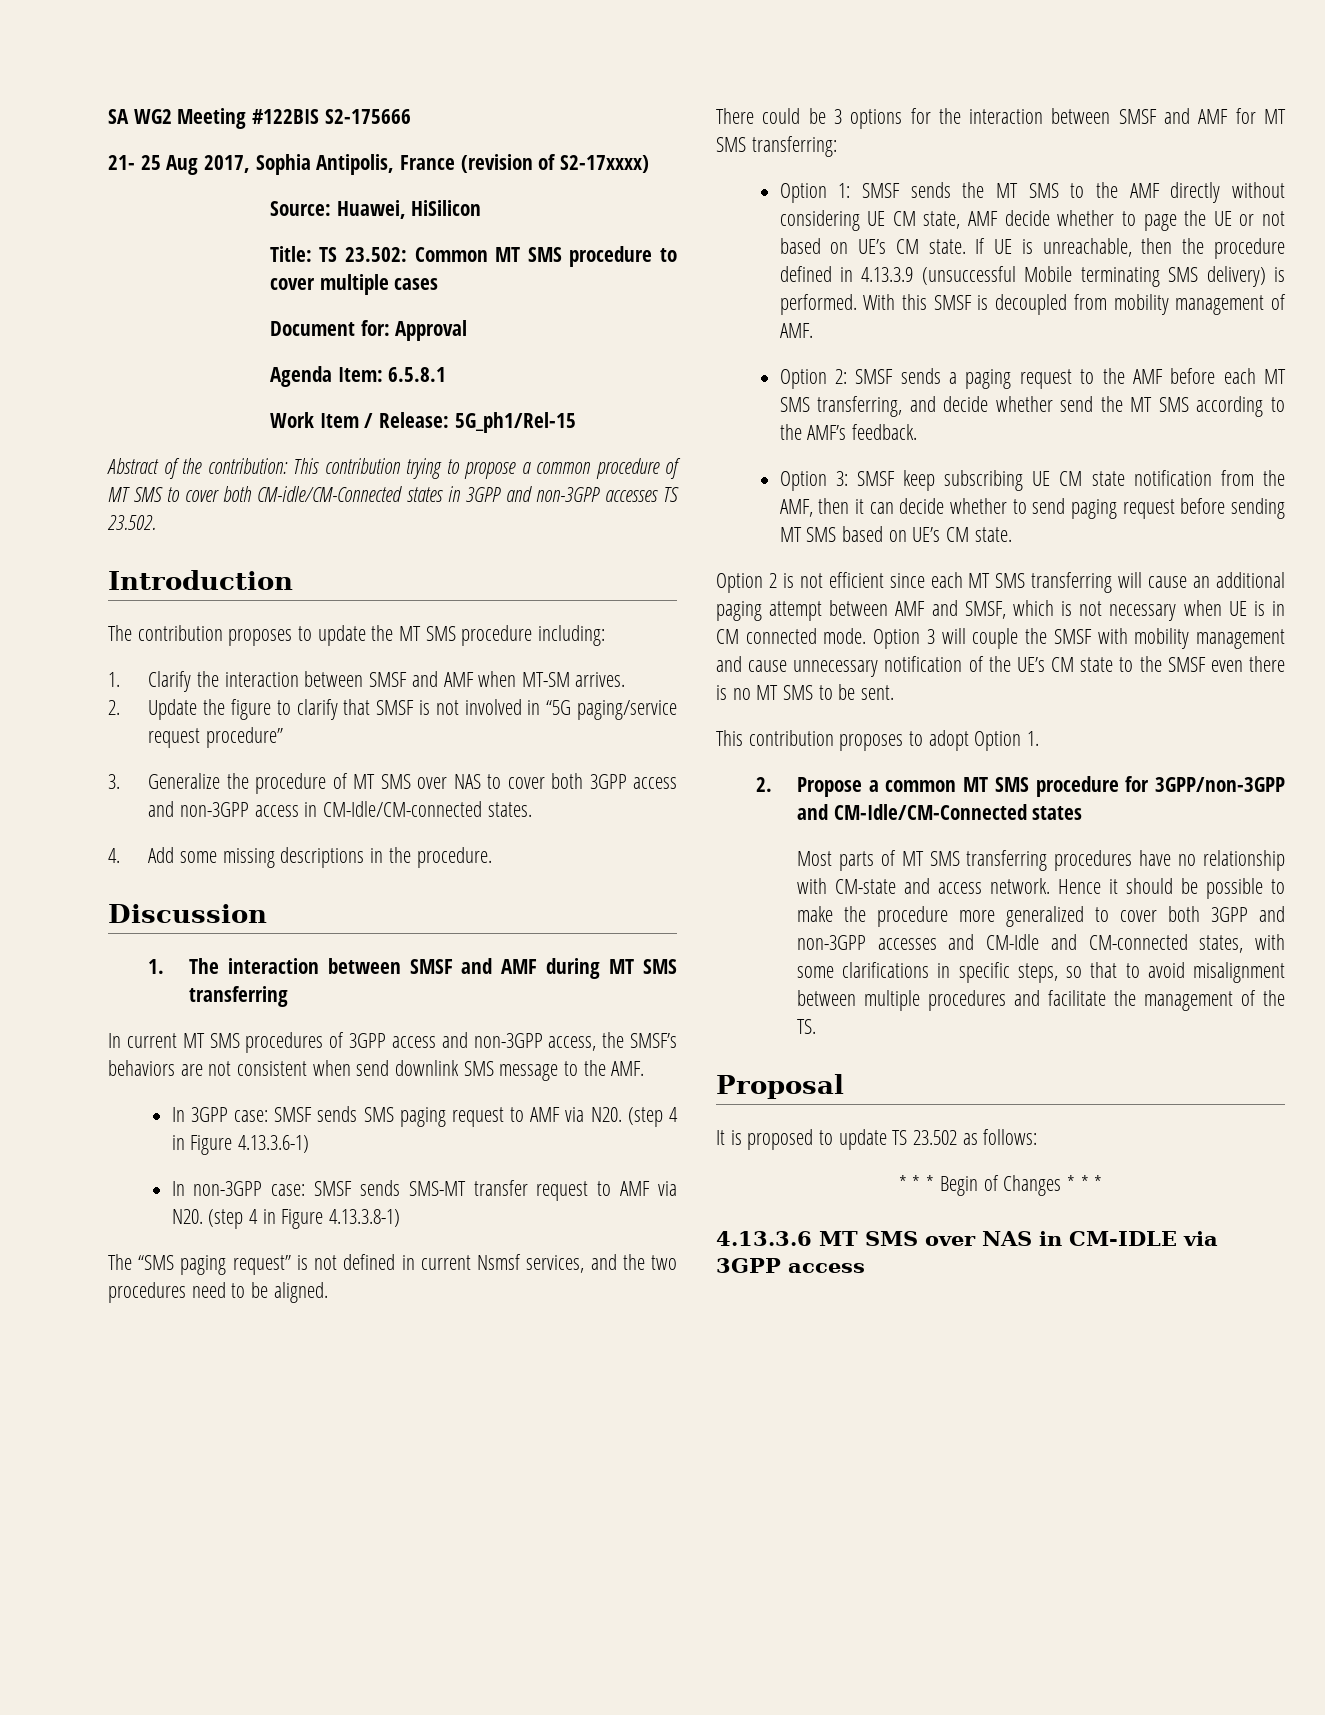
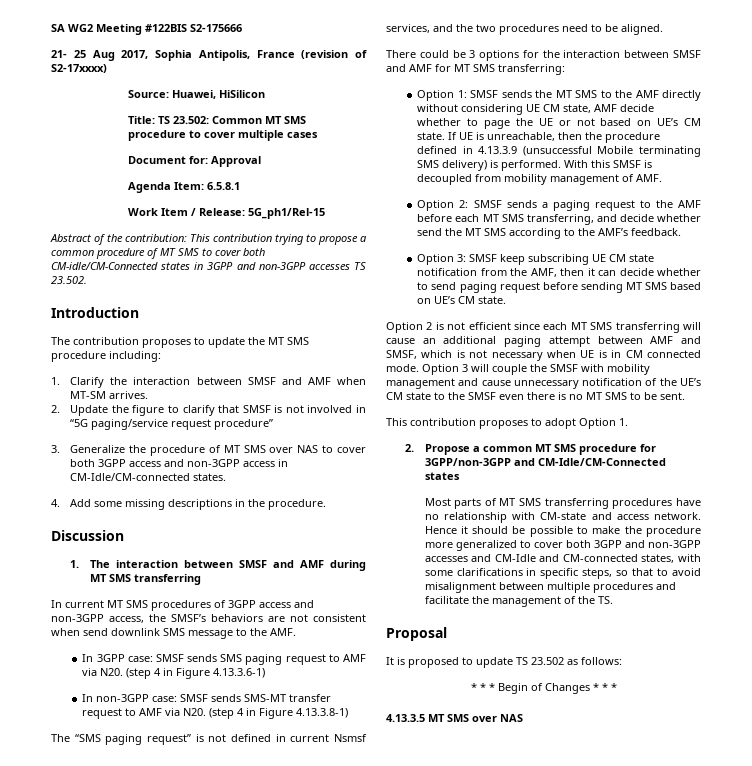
[716,1231,1218,1246] [716,1258,865,1273] 4.13.3.6 MT SMS over NAS in CM-IDLE via 3GPP access -> [386,714,523,722] 4.13.3.5 MT SMS over NAS

